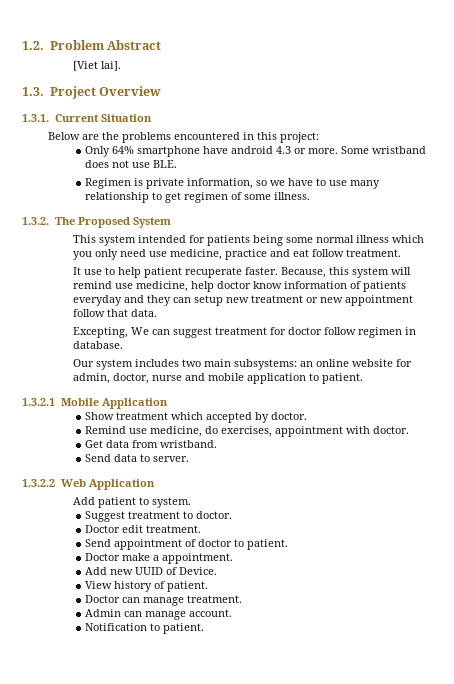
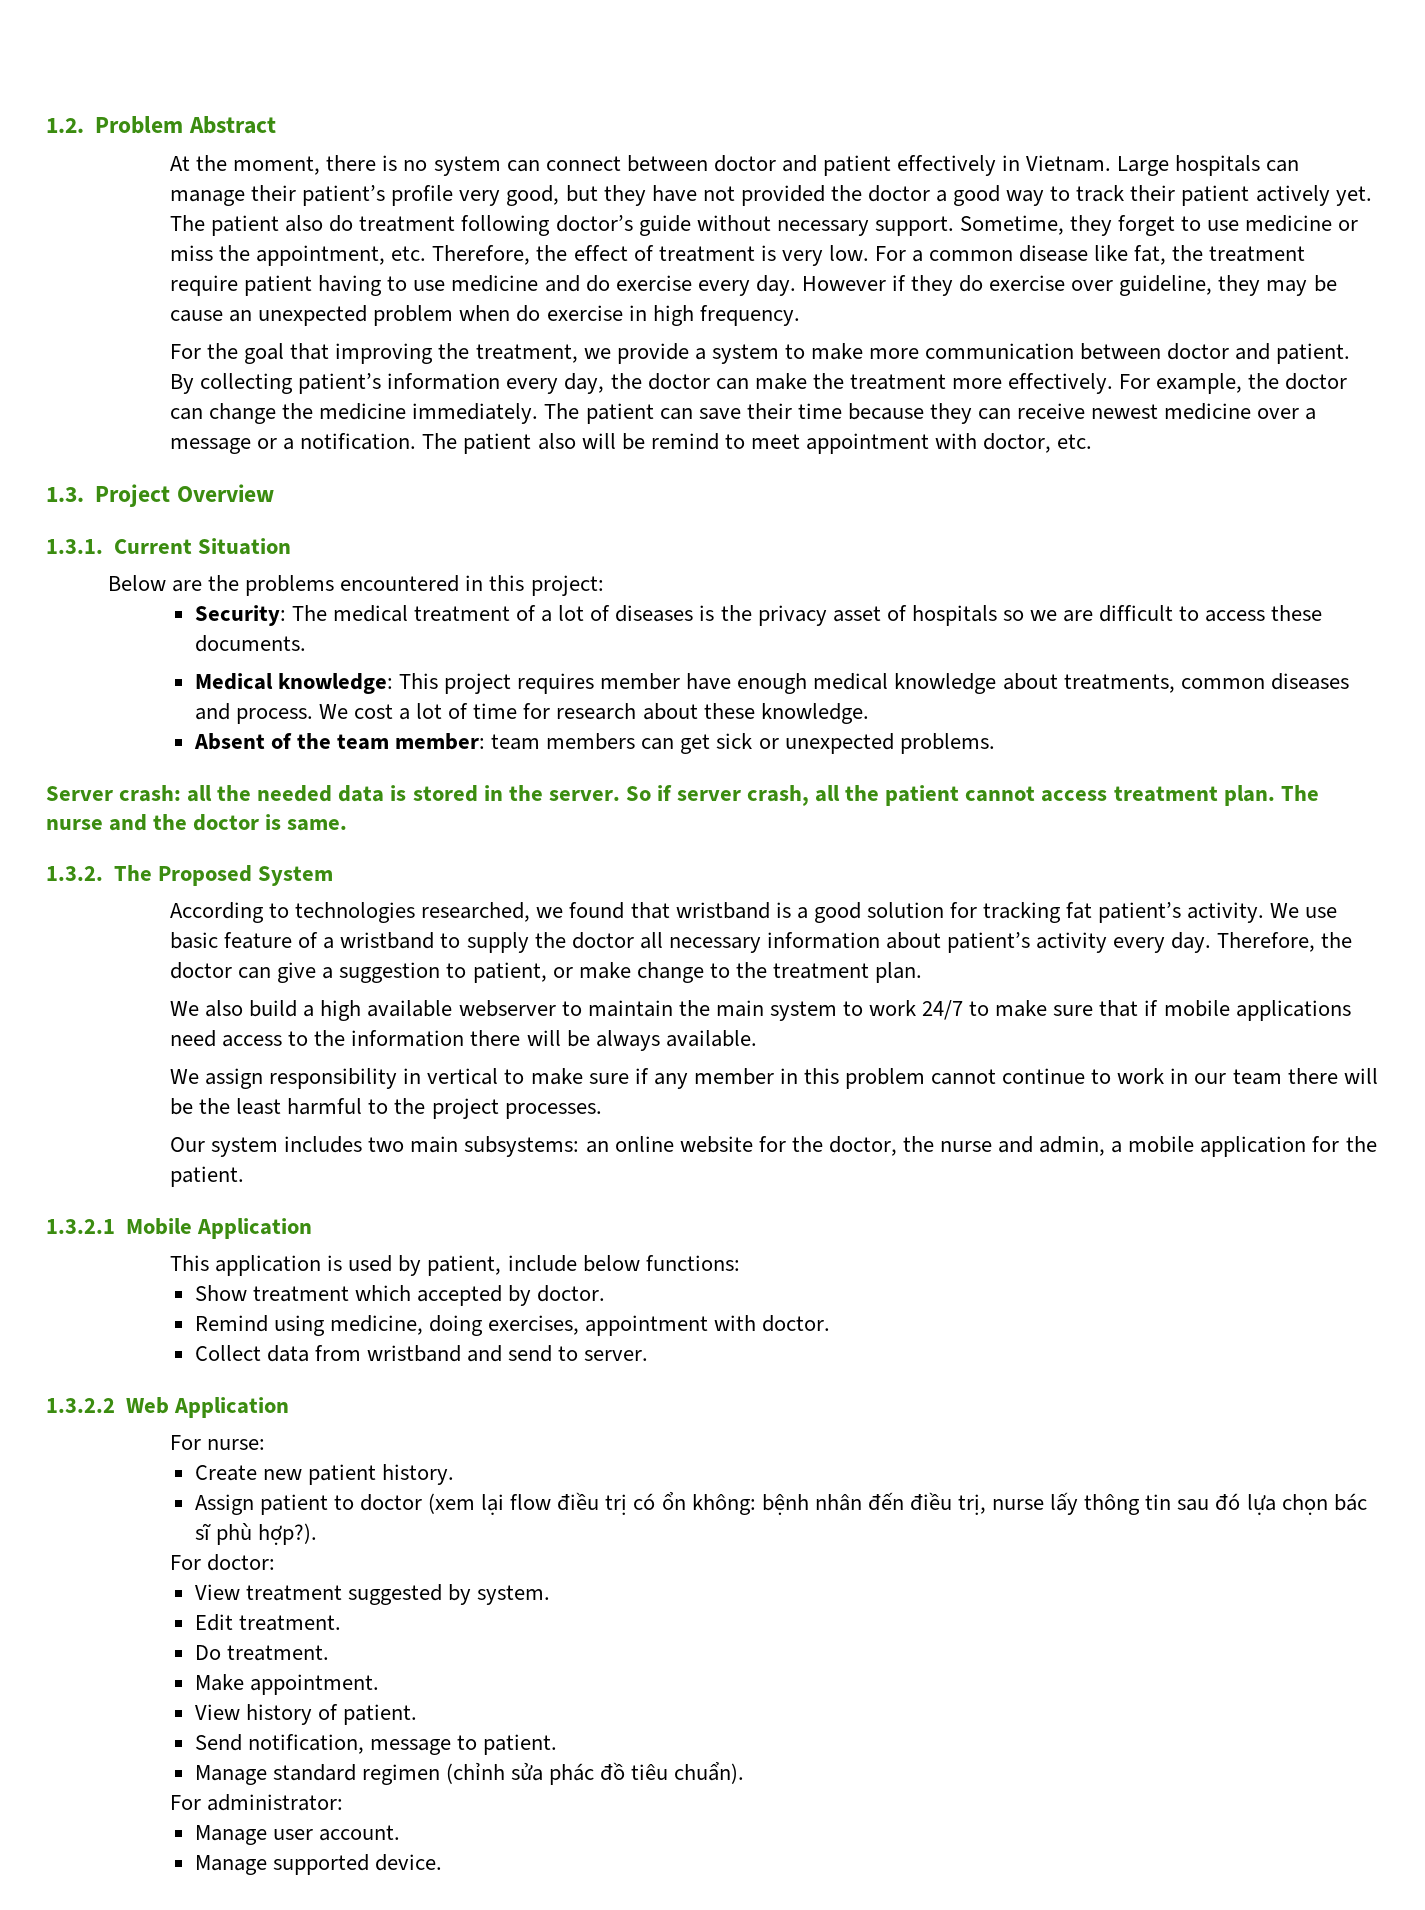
[73,61,122,71] [Viet lai]. -> [170,155,1300,176] [170,185,1372,206] [170,215,1359,236] [170,245,1306,266] [170,275,1337,296] [170,305,800,326] [170,343,1351,364] [170,373,1348,394] [170,403,1317,424] [170,433,1093,454] At the moment, there is no system can connect between doctor and patient effectively in Vietnam. Large hospitals can manage their patient’s profile very good, but they have not provided the doctor a good way to track their patient actively yet. The patient also do treatment following doctor’s guide without necessary support. Sometime, they forget to use medicine or miss the appointment, etc. Therefore, the effect of treatment is very low. For a common disease like fat, the treatment require patient having to use medicine and do exercise every day. However if they do exercise over guideline, they may be cause an unexpected problem when do exercise in high frequency. // For the goal that improving the treatment, we provide a system to make more communication between doctor and patient. By collecting patient’s information every day, the doctor can make the treatment more effectively. For example, the doctor can change the medicine immediately. The patient can save their time because they can receive newest medicine over a message or a notification. The patient also will be remind to meet appointment with doctor, etc.
[85,146,427,157] [85,160,178,168] [85,178,381,189] [85,192,311,203] [22,217,171,228] [73,235,425,246] [73,249,402,260] [73,267,412,278] [73,281,407,292] [73,295,414,306] [73,309,158,317] [73,327,417,338] [73,341,124,349] Only 64% smartphone have android 4.3 or more. Some wristband does not use BLE. // Regimen is private information, so we have to use many relationship to get regimen of some illness. // 1.3.2. The Proposed System // This system intended for patients being some normal illness which you only need use medicine, practice and eat follow treatment. // It use to help patient recuperate faster. Because, this system will remind use medicine, help doctor know information of patients everyday and they can setup new treatment or new appointment follow that data. // Excepting, We can suggest treatment for doctor follow regimen in database. -> [194,605,1323,626] [194,635,306,652] [194,673,1349,694] [194,703,869,724] [193,733,995,754] [46,785,1319,806] [46,814,348,831] [46,865,334,886] [170,902,1338,923] [170,932,1353,953] [170,962,923,983] [170,1000,1351,1021] [170,1030,757,1051] [170,1068,1378,1089] [170,1098,602,1119] Security: The medical treatment of a lot of diseases is the privacy asset of hospitals so we are difficult to access these documents. // Medical knowledge: This project requires member have enough medical knowledge about treatments, common diseases and process. We cost a lot of time for research about these knowledge. // Absent of the team member: team members can get sick or unexpected problems. // Server crash: all the needed data is stored in the server. So if server crash, all the patient cannot access treatment plan. The nurse and the doctor is same. // 1.3.2. The Proposed System // According to technologies researched, we found that wristband is a good solution for tracking fat patient’s activity. We use basic feature of a wristband to supply the doctor all necessary information about patient’s activity every day. Therefore, the doctor can give a suggestion to patient, or make change to the treatment plan. // We also build a high available webserver to maintain the main system to work 24/7 to make sure that if mobile applications need access to the information there will be always available. // We assign responsibility in vertical to make sure if any member in this problem cannot continue to work in our team there will be the least harmful to the project processes.
[73,373,364,384] [22,398,168,409] admin, doctor, nurse and mobile application to patient. // 1.3.2.1 Mobile Application -> [791,1136,1377,1157] [170,1166,245,1187] [46,1218,313,1239] [170,1255,740,1276] the doctor, the nurse and admin, a mobile application for the patient. // 1.3.2.1 Mobile Application // This application is used by patient, include below functions:
[129,426,219,437] use medicine, do -> [273,1315,484,1336] using medicine, doing
[85,440,104,448] Get -> [194,1345,261,1361] Collect
[160,440,218,448] [85,454,138,462] wristband. // Send data -> [367,1345,553,1362] wristband and send
[73,497,192,508] [85,511,233,522] [85,525,202,533] [85,539,289,550] [85,553,234,564] [85,567,218,575] [85,581,209,592] [85,595,243,606] [85,609,233,620] [85,623,205,634] Add patient to system. // Suggest treatment to doctor. // Doctor edit treatment. // Send appointment of doctor to patient. // Doctor make a appointment. // Add new UUID of Device. // View history of patient. // Doctor can manage treatment. // Admin can manage account. // Notification to patient. -> [170,1435,266,1450] [194,1464,455,1485] [194,1491,1367,1515] [194,1523,317,1545] [170,1554,276,1571] [194,1584,551,1605] [194,1614,341,1631] [194,1645,329,1661] [194,1674,379,1695] [194,1704,418,1725] [194,1734,558,1755] [194,1761,745,1785] [170,1794,344,1811] [194,1825,400,1845] [194,1854,442,1875] For nurse: // Create new patient history. // Assign patient to doctor (xem lại flow điều trị có ổn không: bệnh nhân đến điều trị, nurse lấy thông tin sau đó lựa chọn bác sĩ phù hợp?). // For doctor: // View treatment suggested by system. // Edit treatment. // Do treatment. // Make appointment. // View history of patient. // Send notification, message to patient. // Manage standard regimen (chỉnh sửa phác đồ tiêu chuẩn). // For administrator: // Manage user account. // Manage supported device.

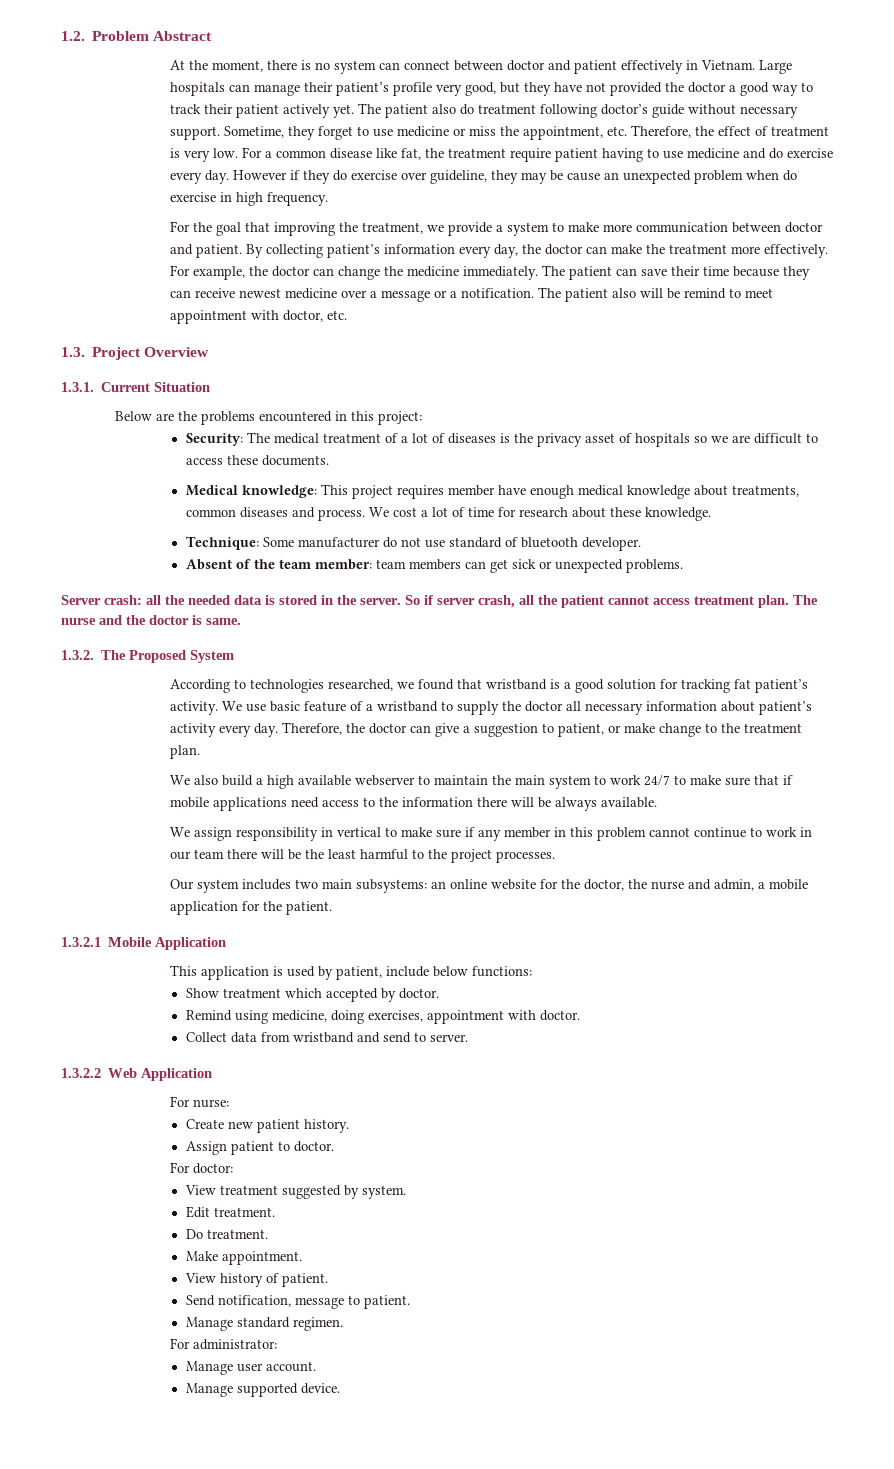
(869, 713) none -> [185,536,641,551] // Technique: Some manufacturer do not use standard of bluetooth developer.
[360,1491,1367,1515] [194,1523,317,1545] doctor (xem lại flow điều trị có ổn không: bệnh nhân đến điều trị, nurse lấy thông tin sau đó lựa chọn bác sĩ phù hợp?). -> [293,1141,334,1152] doctor.
[361,1761,745,1785] regimen (chỉnh sửa phác đồ tiêu chuẩn). -> [292,1317,343,1331] regimen.

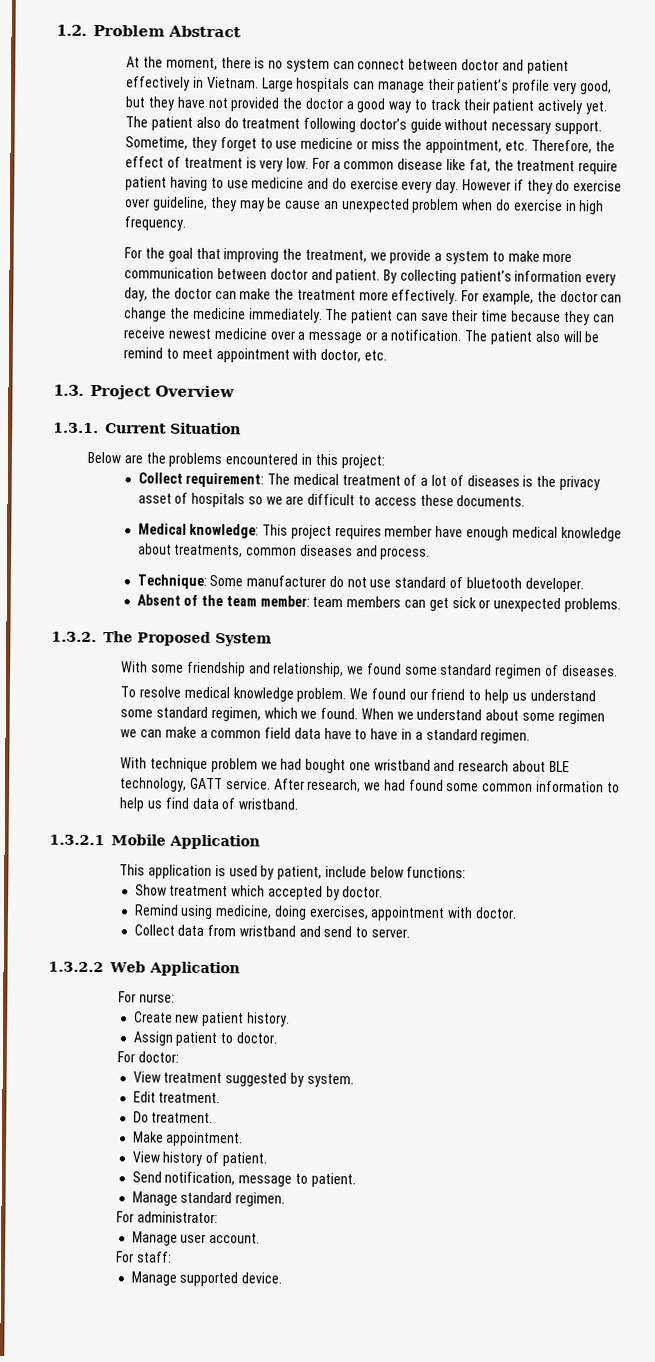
[185,433,243,446] Security: -> [137,472,265,488] Collect requirement:
[368,507,711,521] We cost a lot of time for research about these knowledge. -> (431, 553) none
[61,595,818,608] [61,615,241,625] [61,650,235,663] [169,679,808,693] [169,701,812,715] [169,722,802,737] [169,745,200,759] [169,775,793,789] [169,797,657,811] [169,827,812,841] [169,849,555,863] [169,879,808,893] [169,901,332,915] Server crash: all the needed data is stored in the server. So if server crash, all the patient cannot access treatment plan. The nurse and the doctor is same. // 1.3.2. The Proposed System // According to technologies researched, we found that wristband is a good solution for tracking fat patient’s activity. We use basic feature of a wristband to supply the doctor all necessary information about patient’s activity every day. Therefore, the doctor can give a suggestion to patient, or make change to the treatment plan. // We also build a high available webserver to maintain the main system to work 24/7 to make sure that if mobile applications need access to the information there will be always available. // We assign responsibility in vertical to make sure if any member in this problem cannot continue to work in our team there will be the least harmful to the project processes. // Our system includes two main subsystems: an online website for the doctor, the nurse and admin, a mobile application for the patient. -> [51,631,272,647] [121,661,618,679] [120,686,596,704] [120,706,605,725] [120,726,531,744] [120,757,570,774] [120,777,620,793] [119,797,299,812] 1.3.2. The Proposed System // With some friendship and relationship, we found some standard regimen of diseases. // To resolve medical knowledge problem. We found our friend to help us understand some standard regimen, which we found. When we understand about some regimen we can make a common field data have to have in a standard regimen. // With technique problem we had bought one wristband and research about BLE technology, GATT service. After research, we had found some common information to help us find data of wristband.
(316, 1366) none -> [116,1251,172,1263] // For staff:

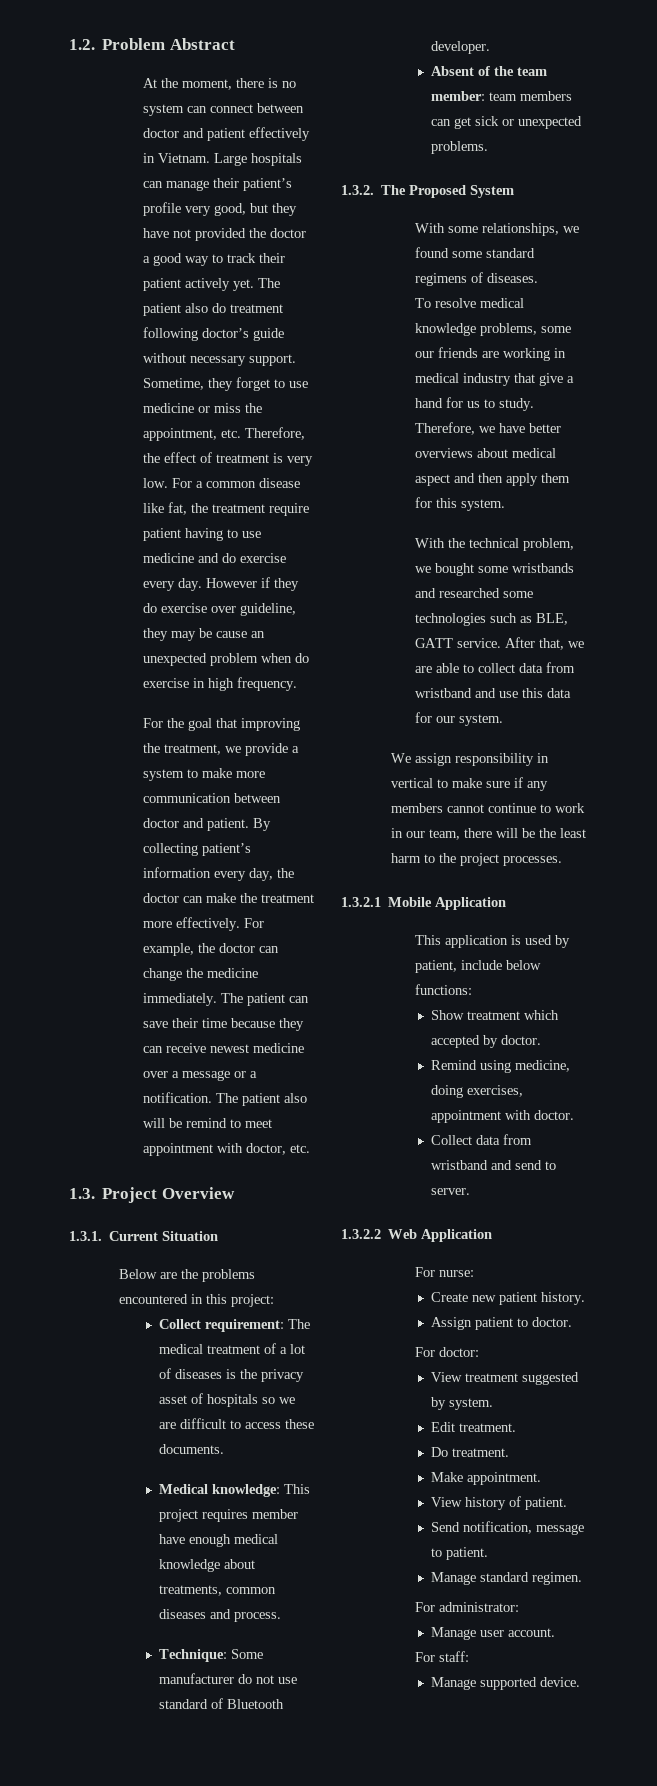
[465,577,522,589] bluetooth -> [227,1699,285,1709] Bluetooth
[186,661,345,678] friendship and relationship, -> [482,223,560,236] relationships,
[495,664,543,679] regimen -> [415,273,468,286] regimens
[296,687,596,704] [120,706,605,725] [120,726,531,744] [120,757,570,774] [120,777,620,793] [119,797,299,812] problem. We found our friend to help us understand some standard regimen, which we found. When we understand about some regimen we can make a common field data have to have in a standard regimen. // With technique problem we had bought one wristband and research about BLE technology, GATT service. After research, we had found some common information to help us find data of wristband. -> [480,323,572,336] [415,347,567,361] [415,373,575,386] [415,397,535,411] [415,422,562,435] [415,448,557,458] [415,473,571,486] [415,497,506,511] [415,538,575,551] [415,563,575,576] [415,588,534,598] [415,613,569,626] [415,637,585,650] [415,662,576,673] [415,688,572,698] [415,712,504,726] [390,753,549,766] [390,777,548,791] [390,803,585,813] [390,828,586,840] [390,853,562,866] problems, some our friends are working in medical industry that give a hand for us to study. Therefore, we have better overviews about medical aspect and then apply them for this system. // With the technical problem, we bought some wristbands and researched some technologies such as BLE, GATT service. After that, we are able to collect data from wristband and use this data for our system. // We assign responsibility in vertical to make sure if any members cannot continue to work in our team, there will be the least harm to the project processes.

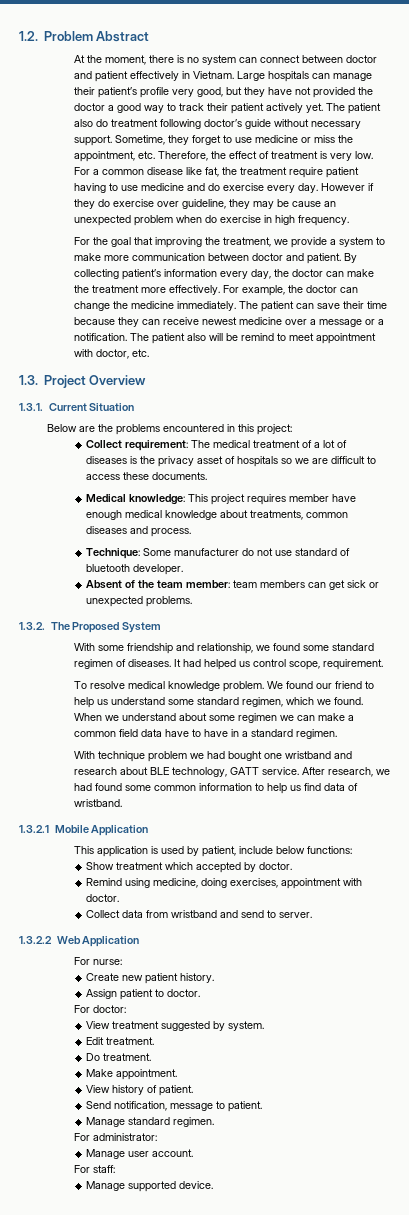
[227,1699,285,1709] Bluetooth -> [86,564,131,572] bluetooth
[482,223,560,236] relationships, -> [126,643,253,654] friendship and relationship,
[415,273,468,286] regimens -> [73,659,113,669] regimen
[415,298,525,308] [415,323,572,336] [415,347,567,361] [415,373,575,386] [415,397,535,411] [415,422,562,435] [415,448,557,458] [415,473,571,486] [415,497,506,511] [415,538,575,551] [415,563,575,576] [415,588,534,598] [415,613,569,626] [415,637,585,650] [415,662,576,673] [415,688,572,698] [415,712,504,726] [390,753,549,766] [390,777,548,791] [390,803,585,813] [390,828,586,840] [390,853,562,866] // To resolve medical knowledge problems, some our friends are working in medical industry that give a hand for us to study. Therefore, we have better overviews about medical aspect and then apply them for this system. // With the technical problem, we bought some wristbands and researched some technologies such as BLE, GATT service. After that, we are able to collect data from wristband and use this data for our system. // We assign responsibility in vertical to make sure if any members cannot continue to work in our team, there will be the least harm to the project processes. -> [173,659,383,670] [73,681,374,692] [73,697,363,708] [73,713,354,723] [73,729,337,739] [73,751,352,762] [73,767,390,777] [73,783,358,794] [73,799,122,807] It had helped us control scope, requirement. // To resolve medical knowledge problem. We found our friend to help us understand some standard regimen, which we found. When we understand about some regimen we can make a common field data have to have in a standard regimen. // With technique problem we had bought one wristband and research about BLE technology, GATT service. After research, we had found some common information to help us find data of wristband.

